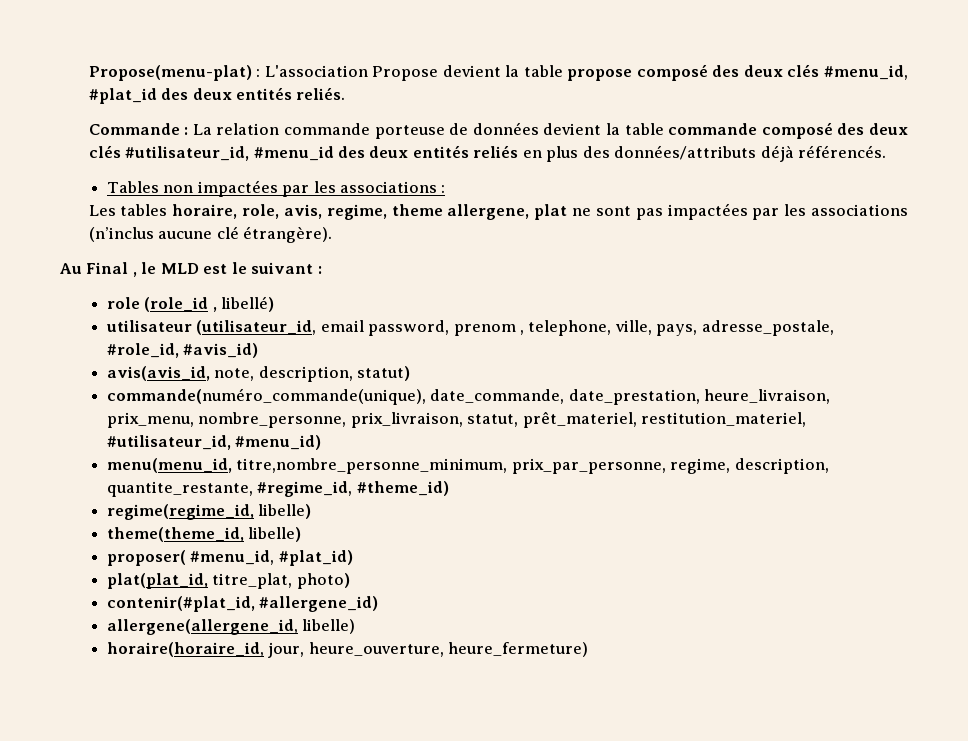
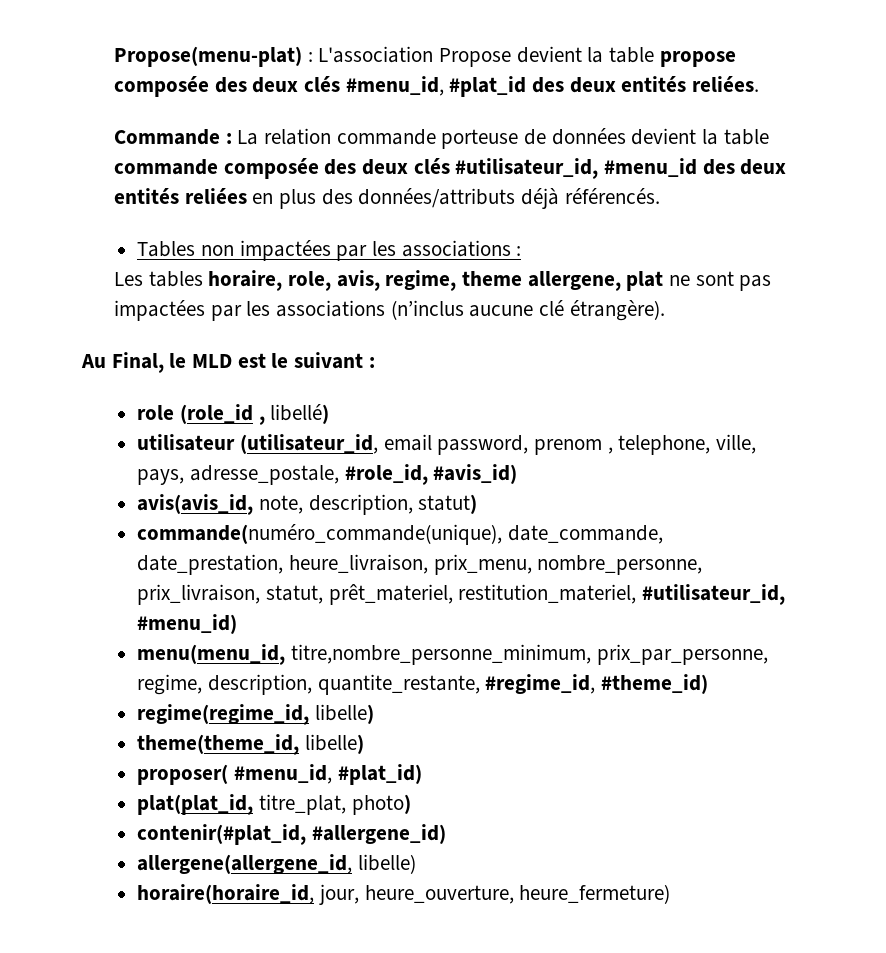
[636,64,708,81] composé -> [114,76,210,97] composée
[296,87,346,100] reliés. -> [692,76,760,92] reliées.
[761,122,833,139] composé -> [223,158,319,179] composée
[473,145,519,158] reliés -> [184,188,247,204] reliées
[86,262,137,277] Final , -> [111,352,164,373] Final,

